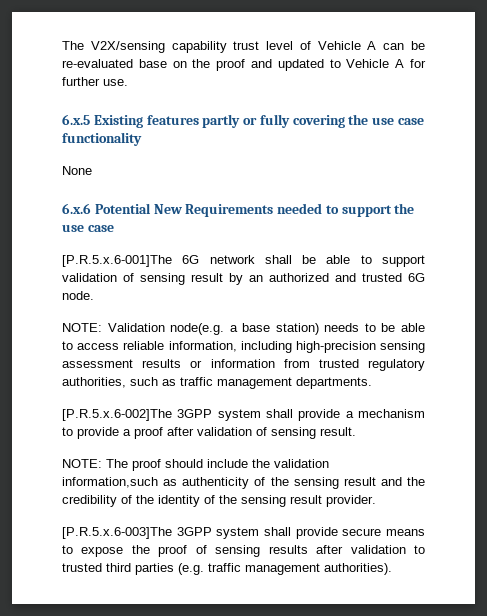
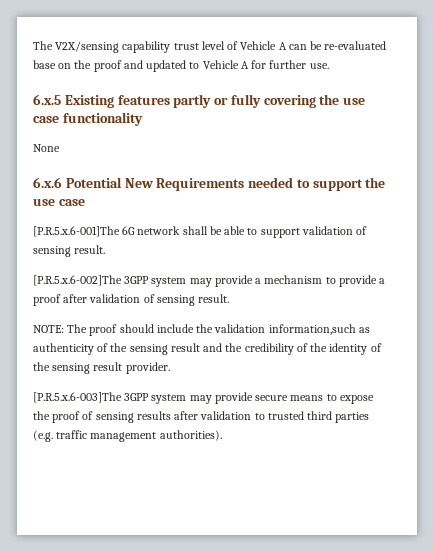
[191,273,425,285] [62,291,94,300] [62,323,425,335] [62,341,425,353] [62,359,425,371] [62,377,372,389] result by an authorized and trusted 6G node. // NOTE: Validation node(e.g. a base station) needs to be able to access reliable information, including high-precision sensing assessment results or information from trusted regulatory authorities, such as traffic management departments. -> [74,245,106,254] result.
[266,409,293,418] shall -> [189,278,212,287] may
[264,527,291,536] shall -> [189,395,212,404] may

